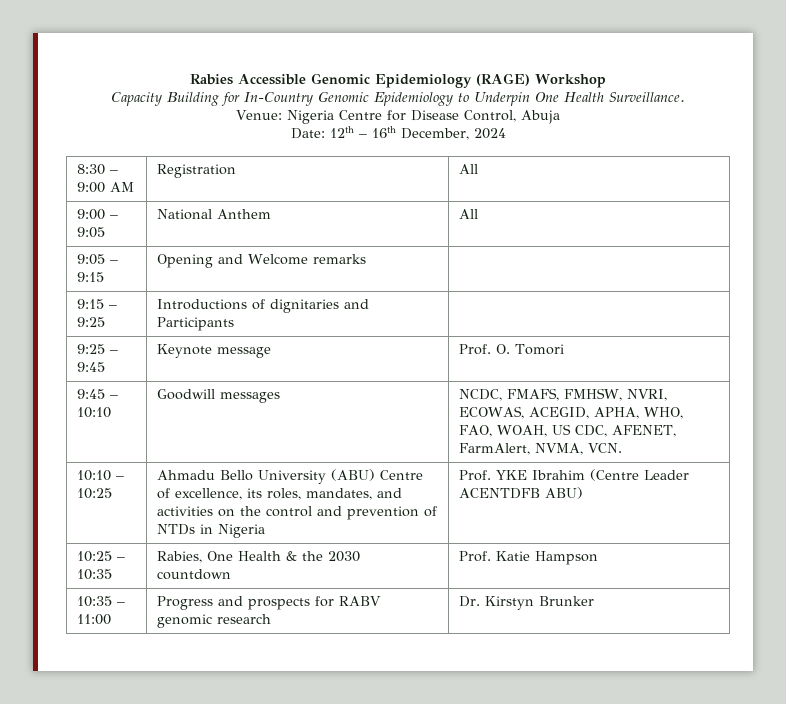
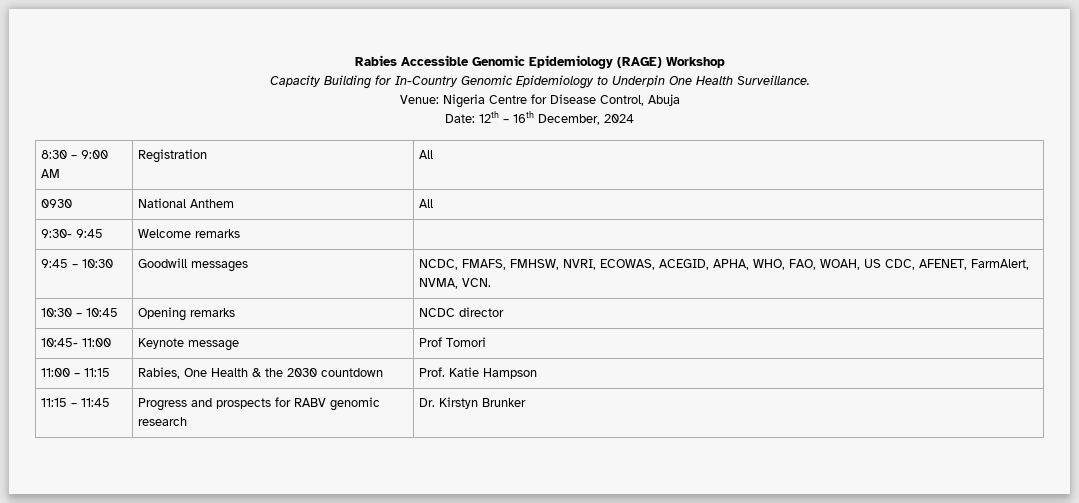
[77,209,119,220] [77,227,106,238] 9:00 – 9:05 -> [40,199,72,208] 0930
[77,254,119,265] [77,272,105,282] [157,254,367,268] [77,299,118,309] [77,317,106,327] [157,299,370,313] [157,317,235,331] [77,344,119,354] [77,362,106,372] [157,344,272,358] [459,344,565,355] 9:05 – 9:15 | Opening and Welcome remarks | // 9:15 – 9:25 | Introductions of dignitaries and Participants | // 9:25 – 9:45 | Keynote message | Prof. O. Tomori -> [40,229,103,238] [137,229,240,238] 9:30- 9:45 | Welcome remarks |
[77,407,112,418] 10:10 -> [81,259,113,268] 10:30
[77,470,125,481] [77,488,113,499] [157,469,424,484] [157,488,403,500] [157,506,438,520] [157,524,266,538] [459,469,690,481] [459,487,584,499] [77,551,126,562] [77,569,113,580] 10:10 – 10:25 | Ahmadu Bello University (ABU) Centre of excellence, its roles, mandates, and activities on the control and prevention of NTDs in Nigeria | Prof. YKE Ibrahim (Centre Leader ACENTDFB ABU) // 10:25 – 10:35 -> [40,308,118,317] [137,307,235,321] [418,307,504,317] [40,338,111,347] [137,338,239,351] [418,337,486,347] [40,368,110,377] 10:30 – 10:45 | Opening remarks | NCDC director // 10:45- 11:00 | Keynote message | Prof Tomori // 11:00 – 11:15
[77,596,126,607] [77,614,112,625] 10:35 – 11:00 -> [40,398,110,407] 11:15 – 11:45

